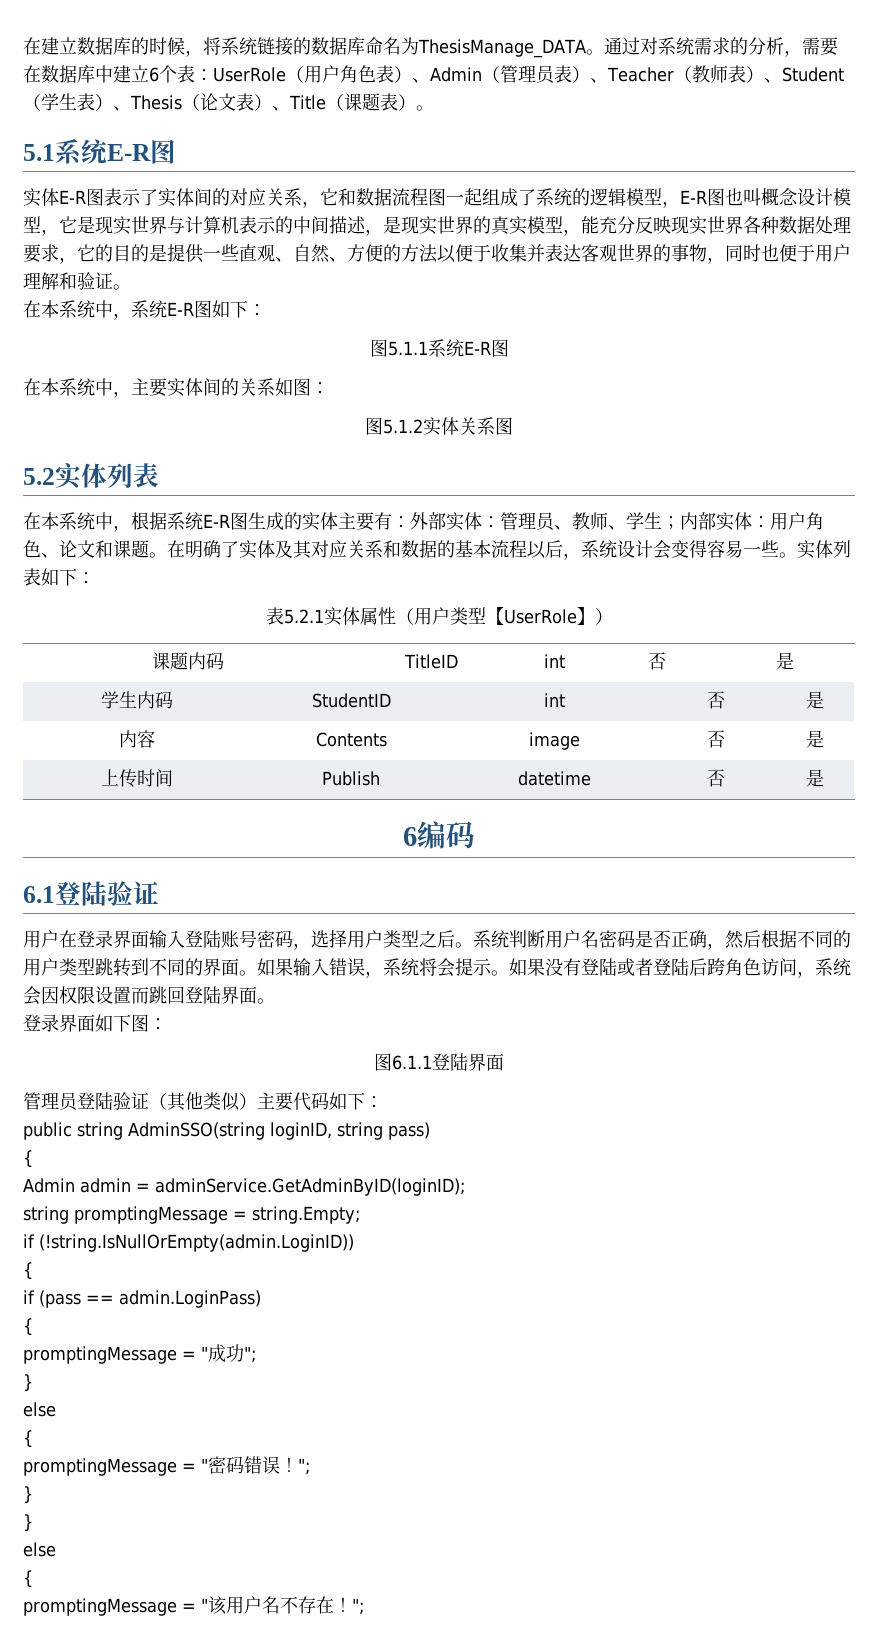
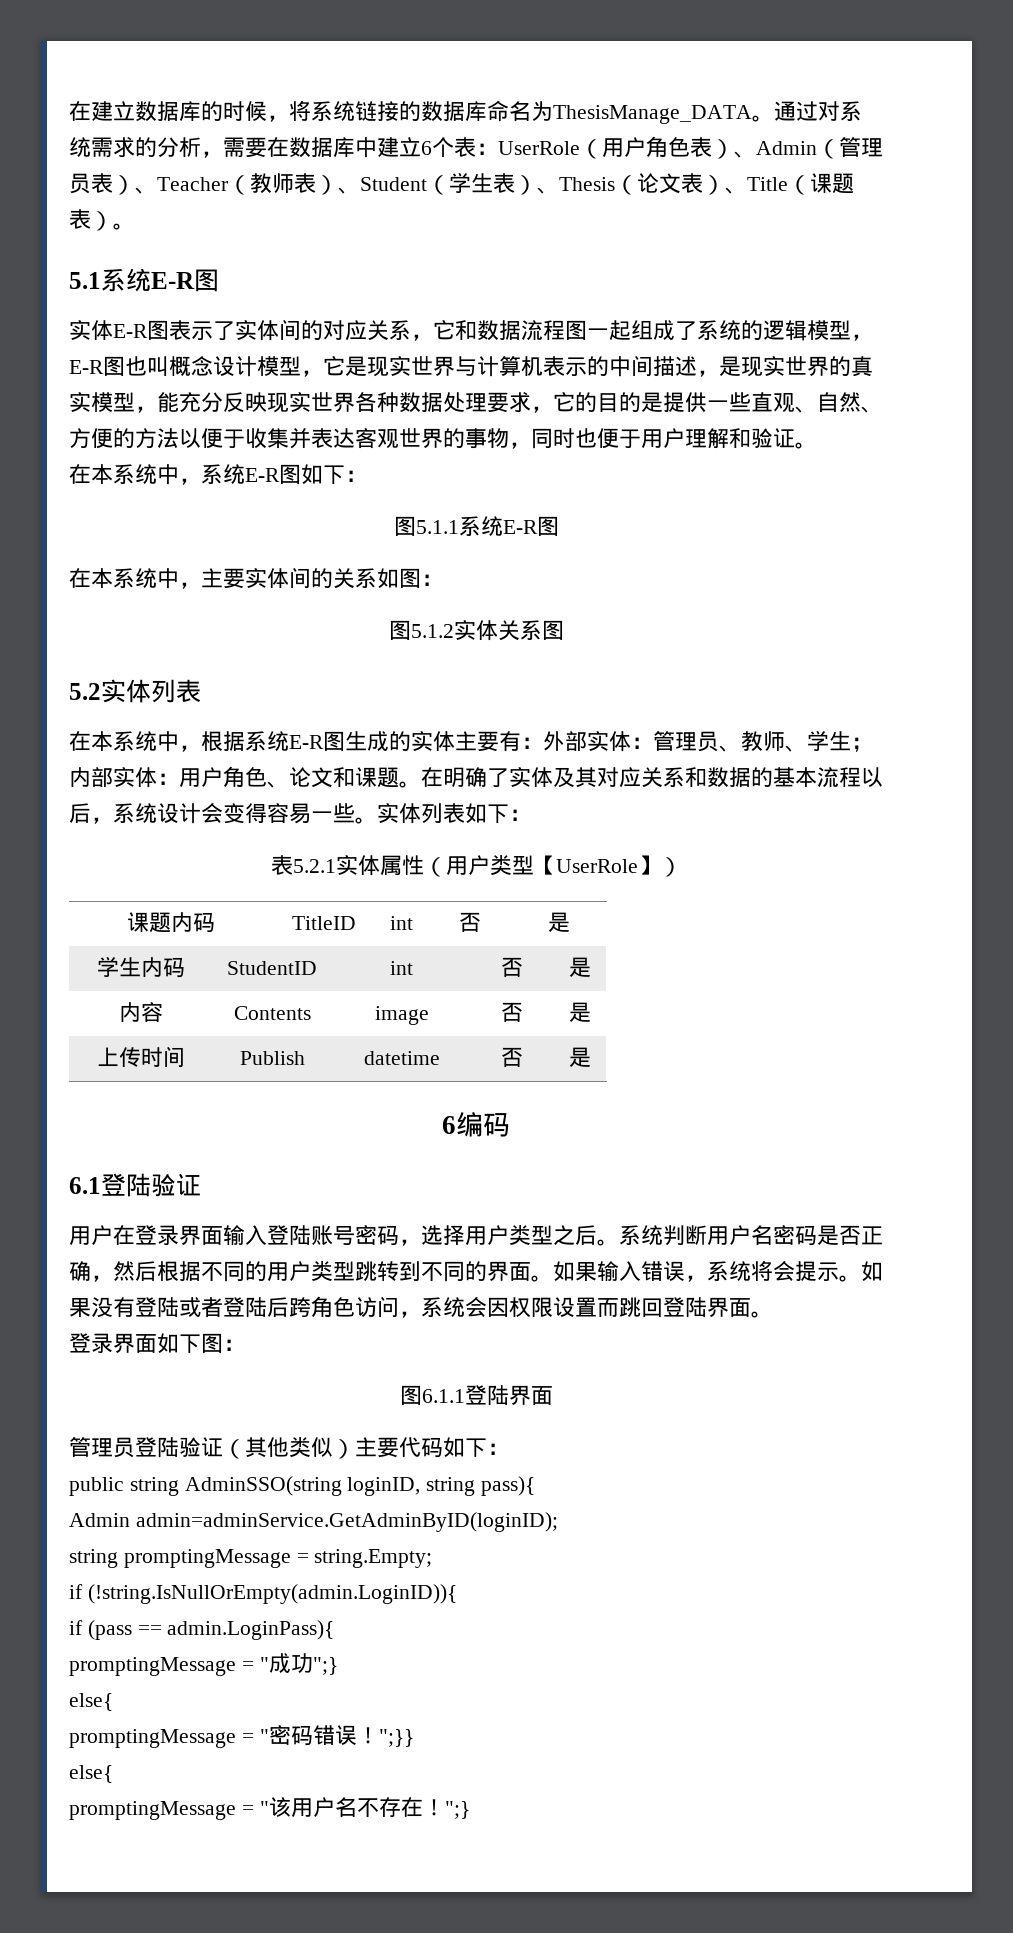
[388,1122,430,1140] [23,1150,33,1167] [23,1178,465,1196] pass) // { // Admin admin = adminService.GetAdminByID(loginID); -> [481,1476,536,1496] [69,1512,558,1532] pass){ // Admin admin=adminService.GetAdminByID(loginID);
[39,1234,354,1252] [23,1262,33,1279] (!string.IsNullOrEmpty(admin.LoginID)) // { -> [87,1584,457,1604] (!string.IsNullOrEmpty(admin.LoginID)){
[119,1290,261,1308] [23,1318,33,1335] admin.LoginPass) // { -> [167,1620,335,1640] admin.LoginPass){
[244,1346,256,1363] [23,1374,33,1391] [23,1402,56,1417] [23,1430,33,1447] "; // } // else // { -> [312,1657,338,1675] [69,1693,113,1711] ";} // else{
[298,1458,310,1475] [23,1486,33,1503] [23,1514,33,1531] [23,1542,56,1557] [23,1570,33,1587] "; // } // } // else // { -> [378,1729,414,1747] [69,1765,113,1783] ";}} // else{
[352,1598,364,1615] "; -> [444,1801,470,1819] ";}

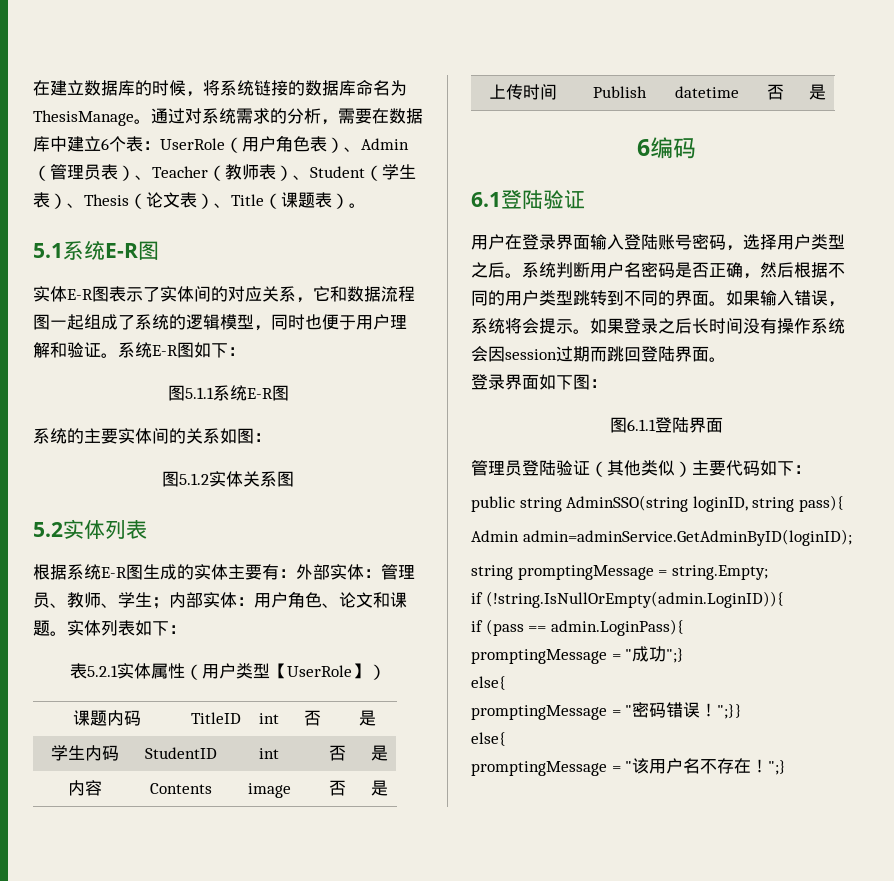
[553,105,752,124] ThesisManage_DATA -> [33,110,134,126] ThesisManage
[69,355,873,377] [69,392,883,413] [69,428,531,449] E-R图也叫概念设计模型，它是现实世界与计算机表示的中间描述，是现实世界的真实模型，能充分反映现实世界各种数据处理要求，它的目的是提供一些直观、自然、方便的方法以便于收集并表达客观世界的事物， -> (271, 328) none
[69,464,201,485] // 在本系统中， -> (118, 355) none
[69,568,201,589] 在本系统中， -> [33,428,84,444] 系统的
[69,731,201,752] 在本系统中， -> (147, 529) none
[421,767,883,788] [69,803,377,824] 在明确了实体及其对应关系和数据的基本流程以后，系统设计会变得容易一些。 -> (67, 633) none
[91,1296,597,1318] 没有登陆或者登陆后跨角色访问，系统会因权限设置 -> [624,318,845,334] [471,346,590,362] 登录之后长时间没有操作系统会因session过期

